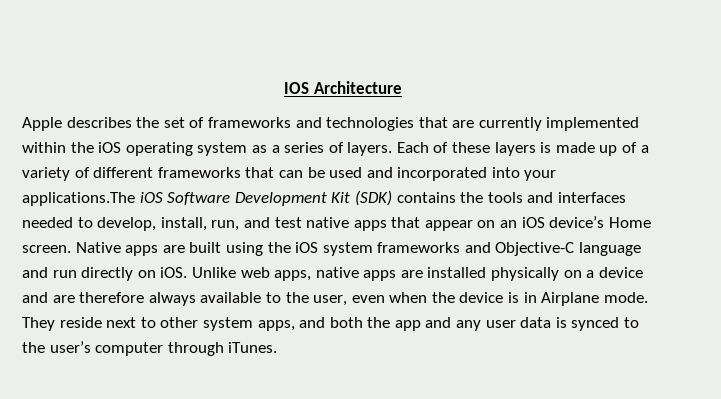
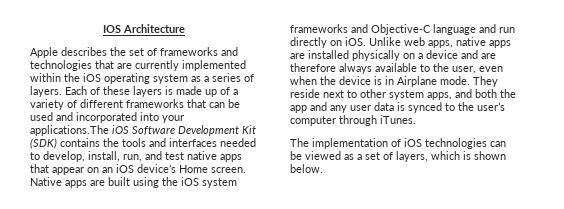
(278, 347) none -> [290,138,506,149] [290,151,506,162] [290,164,323,173] // The implementation of iOS technologies can be viewed as a set of layers, which is shown below.

